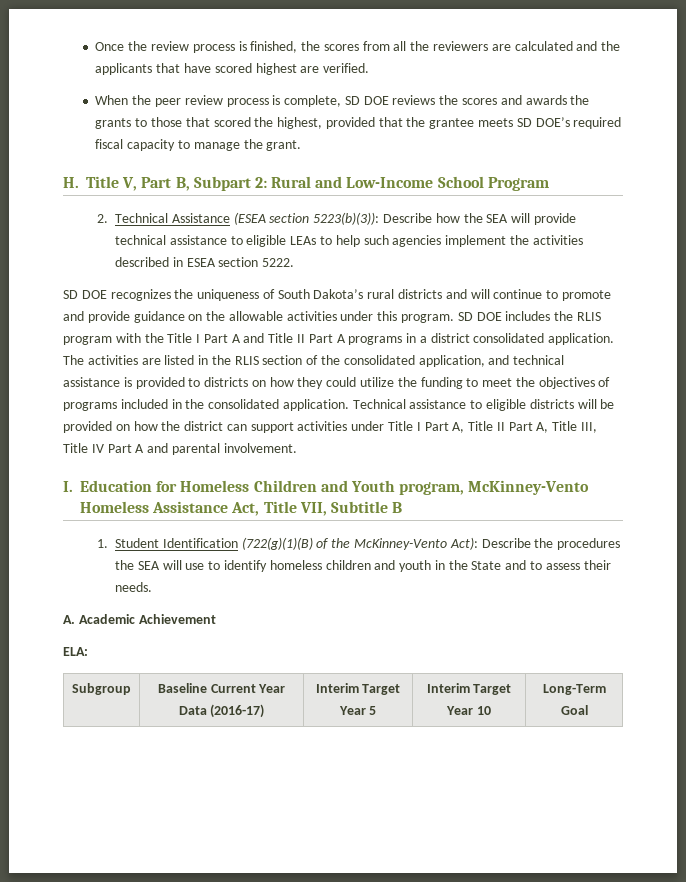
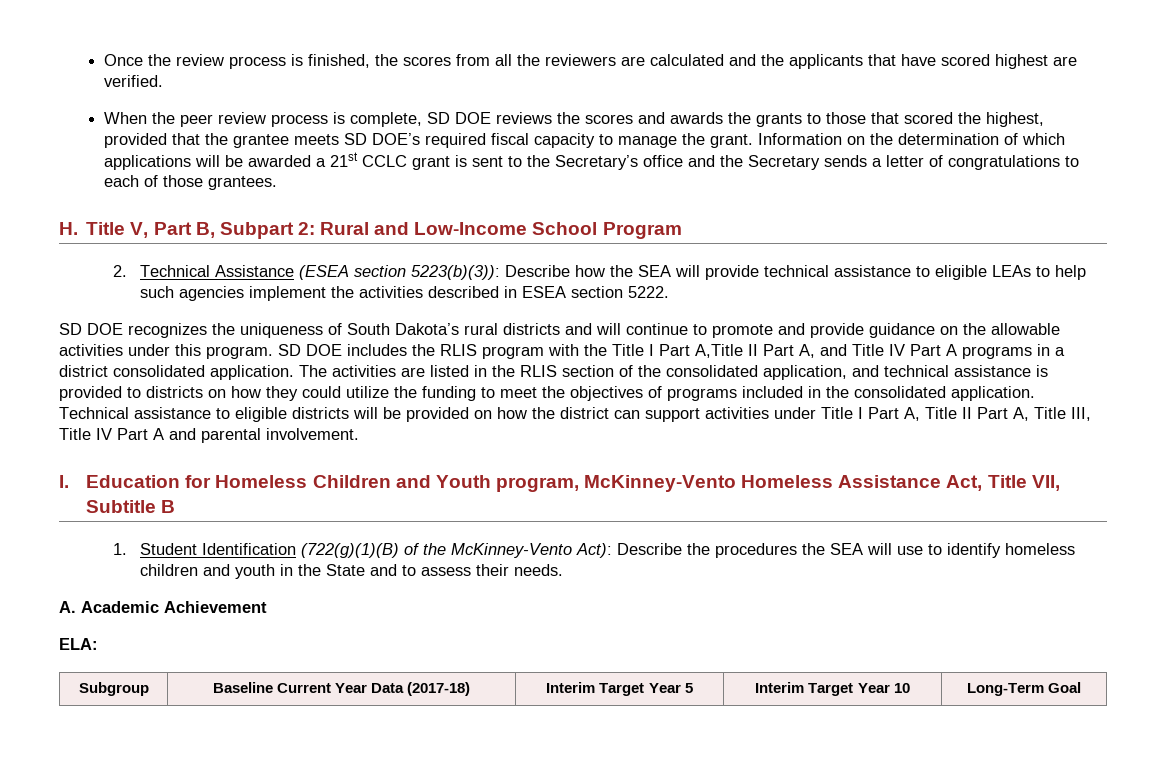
(302, 145) none -> [758,133,1066,145] [104,152,1080,170] [104,175,278,190] Information on the determination of which applications will be awarded a 21st CCLC grant is sent to the Secretary’s office and the Secretary sends a letter of congratulations to each of those grantees.
[231,334,241,343] A -> [695,344,815,358] A,Title II Part A,
[297,334,306,343] II -> [889,344,905,356] IV
[210,704,265,718] (2016-17) -> [407,682,471,696] (2017-18)

